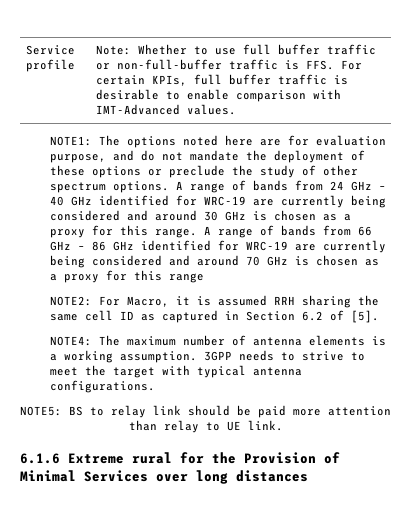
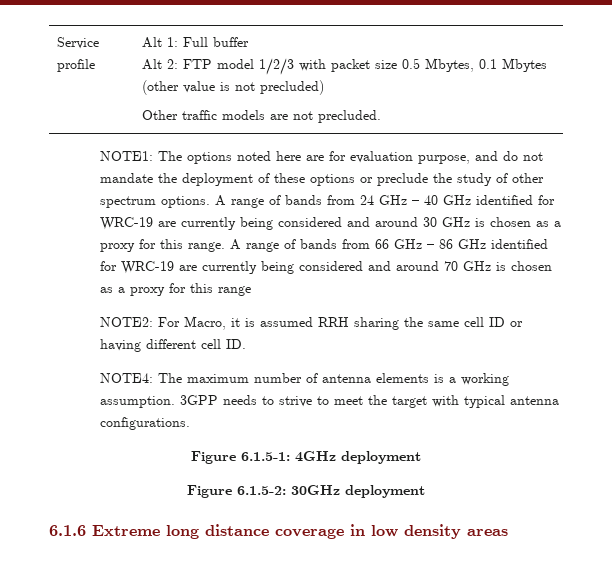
[96,44,377,55] [96,59,363,70] [96,74,349,86] [96,89,342,102] [96,104,237,115] Note: Whether to use full buffer traffic or non-full-buffer traffic is FFS. For certain KPIs, full buffer traffic is desirable to enable comparison with IMT-Advanced values. -> [141,37,249,48] [141,58,547,75] [141,80,324,95] [141,110,381,123] Alt 1: Full buffer // Alt 2: FTP model 1/2/3 with packet size 0.5 Mbytes, 0.1 Mbytes (other value is not precluded) // Other traffic models are not precluded.
[141,310,380,323] as captured in Section 6.2 of [5]. -> [509,321,523,327] [99,339,246,352] or having different cell ID.
[20,405,391,418] [128,420,283,433] [20,452,340,464] [20,470,308,484] NOTE5: BS to relay link should be paid more attention than relay to UE link. // 6.1.6 Extreme rural for the Provision of Minimal Services over long distances -> [191,451,421,464] [187,485,425,498] [49,524,508,539] Figure 6.1.5-1: 4GHz deployment // Figure 6.1.5-2: 30GHz deployment // 6.1.6 Extreme long distance coverage in low density areas

